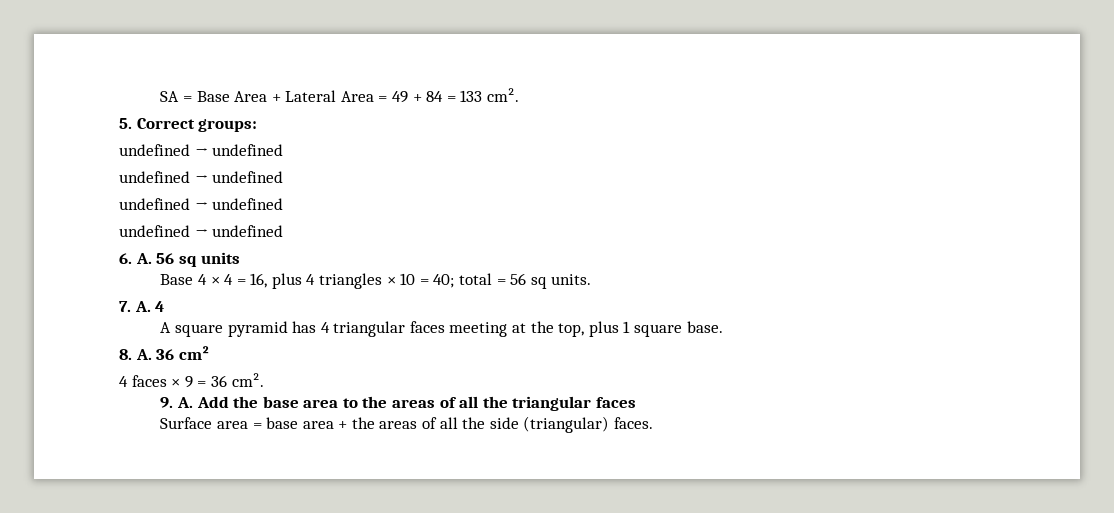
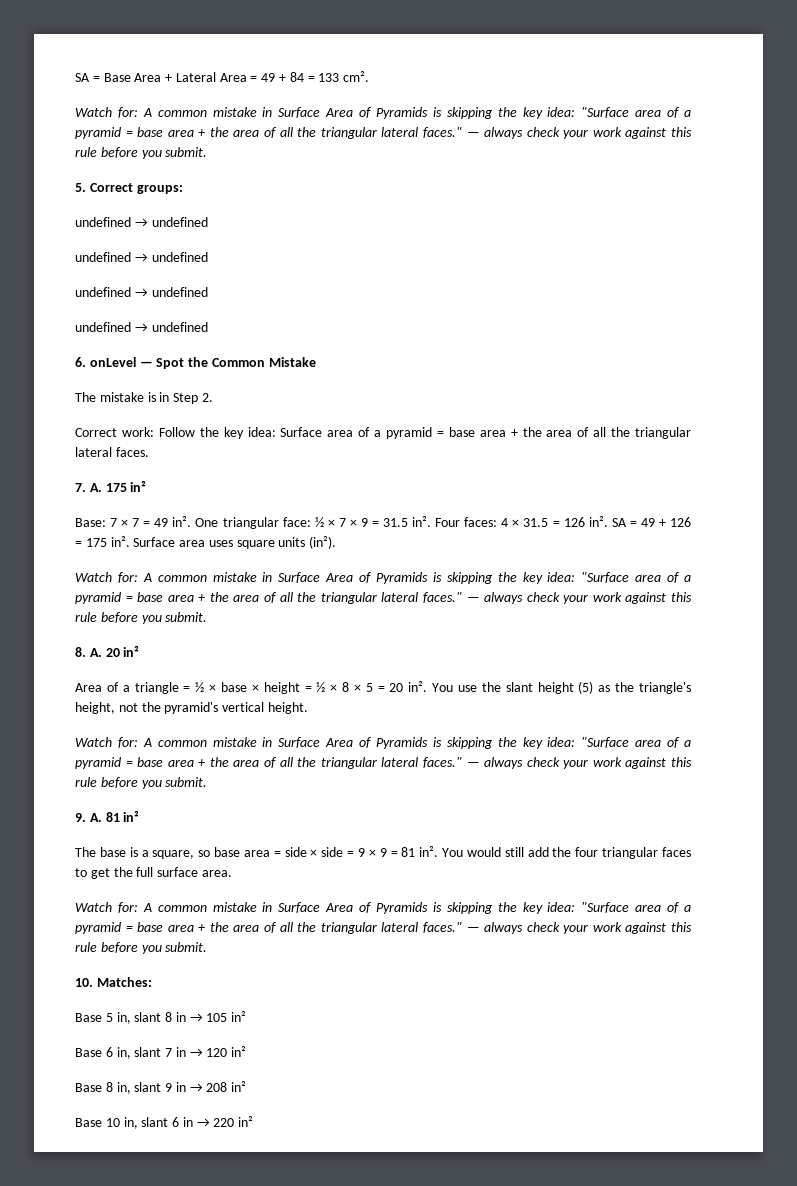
(520, 95) none -> [75,107,692,119] [75,127,692,139] [75,147,208,159] // Watch for: A common mistake in Surface Area of Pyramids is skipping the key idea: "Surface area of a pyramid = base area + the area of all the triangular lateral faces." — always check your work against this rule before you submit.
[135,252,241,267] [160,273,592,289] [119,301,165,312] [160,321,723,337] [119,346,209,360] [119,373,264,388] [160,396,637,411] [160,416,654,433] A. 56 sq units // Base 4 × 4 = 16, plus 4 triangles × 10 = 40; total = 56 sq units. // 7. A. 4 // A square pyramid has 4 triangular faces meeting at the top, plus 1 square base. // 8. A. 36 cm² // 4 faces × 9 = 36 cm². // 9. A. Add the base area to the areas of all the triangular faces // Surface area = base area + the areas of all the side (triangular) faces. -> [89,357,316,369] [75,392,213,404] [75,427,691,439] [75,447,149,457] [75,480,147,492] [75,516,692,529] [75,536,337,549] [75,572,692,584] [75,592,692,604] [75,612,208,624] [75,645,140,657] [75,681,691,694] [75,702,308,714] [75,737,692,749] [75,757,692,769] [75,777,208,789] [75,810,140,822] [75,846,692,859] [75,867,232,879] [75,902,692,914] [75,922,692,934] [75,942,208,954] [75,977,152,987] [75,1011,247,1024] [75,1046,247,1059] [75,1081,247,1094] [75,1116,254,1129] onLevel — Spot the Common Mistake // The mistake is in Step 2. // Correct work: Follow the key idea: Surface area of a pyramid = base area + the area of all the triangular lateral faces. // 7. A. 175 in² // Base: 7 × 7 = 49 in². One triangular face: ½ × 7 × 9 = 31.5 in². Four faces: 4 × 31.5 = 126 in². SA = 49 + 126 = 175 in². Surface area uses square units (in²). // Watch for: A common mistake in Surface Area of Pyramids is skipping the key idea: "Surface area of a pyramid = base area + the area of all the triangular lateral faces." — always check your work against this rule before you submit. // 8. A. 20 in² // Area of a triangle = ½ × base × height = ½ × 8 × 5 = 20 in². You use the slant height (5) as the triangle's height, not the pyramid's vertical height. // Watch for: A common mistake in Surface Area of Pyramids is skipping the key idea: "Surface area of a pyramid = base area + the area of all the triangular lateral faces." — always check your work against this rule before you submit. // 9. A. 81 in² // The base is a square, so base area = side × side = 9 × 9 = 81 in². You would still add the four triangular faces to get the full surface area. // Watch for: A common mistake in Surface Area of Pyramids is skipping the key idea: "Surface area of a pyramid = base area + the area of all the triangular lateral faces." — always check your work against this rule before you submit. // 10. Matches: // Base 5 in, slant 8 in → 105 in² // Base 6 in, slant 7 in → 120 in² // Base 8 in, slant 9 in → 208 in² // Base 10 in, slant 6 in → 220 in²

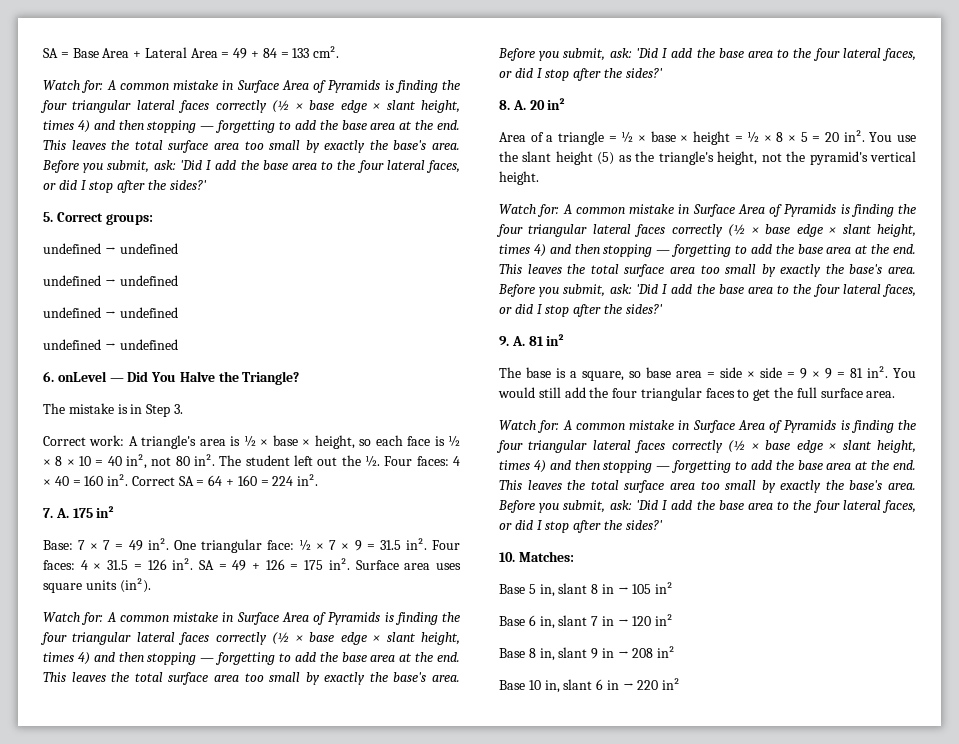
[446,107,692,119] [75,127,692,139] [75,147,208,159] skipping the key idea: "Surface area of a pyramid = base area + the area of all the triangular lateral faces." — always check your work against this rule before you submit. -> [394,80,460,93] [40,100,460,113] [43,120,460,133] [43,140,460,153] [42,160,461,173] [43,180,207,193] finding the four triangular lateral faces correctly (½ × base edge × slant height, times 4) and then stopping — forgetting to add the base area at the end. This leaves the total surface area too small by exactly the base's area. Before you submit, ask: 'Did I add the base area to the four lateral faces, or did I stop after the sides?'
[156,357,316,369] Spot the Common Mistake -> [127,371,300,385] Did You Halve the Triangle?
[201,393,213,402] 2. -> [173,404,183,414] 3.
[158,427,691,439] [75,447,149,457] Follow the key idea: Surface area of a pyramid = base area + the area of all the triangular lateral faces. -> [128,435,460,449] [43,454,460,469] [43,474,319,486] A triangle's area is ½ × base × height, so each face is ½ × 8 × 10 = 40 in², not 80 in². The student left out the ½. Four faces: 4 × 40 = 160 in². Correct SA = 64 + 160 = 224 in².
[446,572,692,584] [75,592,692,604] [75,612,208,624] skipping the key idea: "Surface area of a pyramid = base area + the area of all the triangular lateral faces." — always check your work against this rule before you submit. -> [394,612,460,625] [40,632,460,645] [43,652,460,665] [43,672,460,685] [498,48,916,61] [499,68,663,81] finding the four triangular lateral faces correctly (½ × base edge × slant height, times 4) and then stopping — forgetting to add the base area at the end. This leaves the total surface area too small by exactly the base's area. Before you submit, ask: 'Did I add the base area to the four lateral faces, or did I stop after the sides?'
[446,737,692,749] [75,757,692,769] [75,777,208,789] skipping the key idea: "Surface area of a pyramid = base area + the area of all the triangular lateral faces." — always check your work against this rule before you submit. -> [850,204,916,217] [496,224,916,237] [499,244,916,257] [499,264,916,277] [498,284,916,297] [499,304,663,317] finding the four triangular lateral faces correctly (½ × base edge × slant height, times 4) and then stopping — forgetting to add the base area at the end. This leaves the total surface area too small by exactly the base's area. Before you submit, ask: 'Did I add the base area to the four lateral faces, or did I stop after the sides?'
[446,902,692,914] [75,922,692,934] [75,942,208,954] skipping the key idea: "Surface area of a pyramid = base area + the area of all the triangular lateral faces." — always check your work against this rule before you submit. -> [850,420,916,433] [496,440,916,453] [499,460,916,473] [499,480,916,493] [498,500,916,513] [499,520,663,533] finding the four triangular lateral faces correctly (½ × base edge × slant height, times 4) and then stopping — forgetting to add the base area at the end. This leaves the total surface area too small by exactly the base's area. Before you submit, ask: 'Did I add the base area to the four lateral faces, or did I stop after the sides?'

